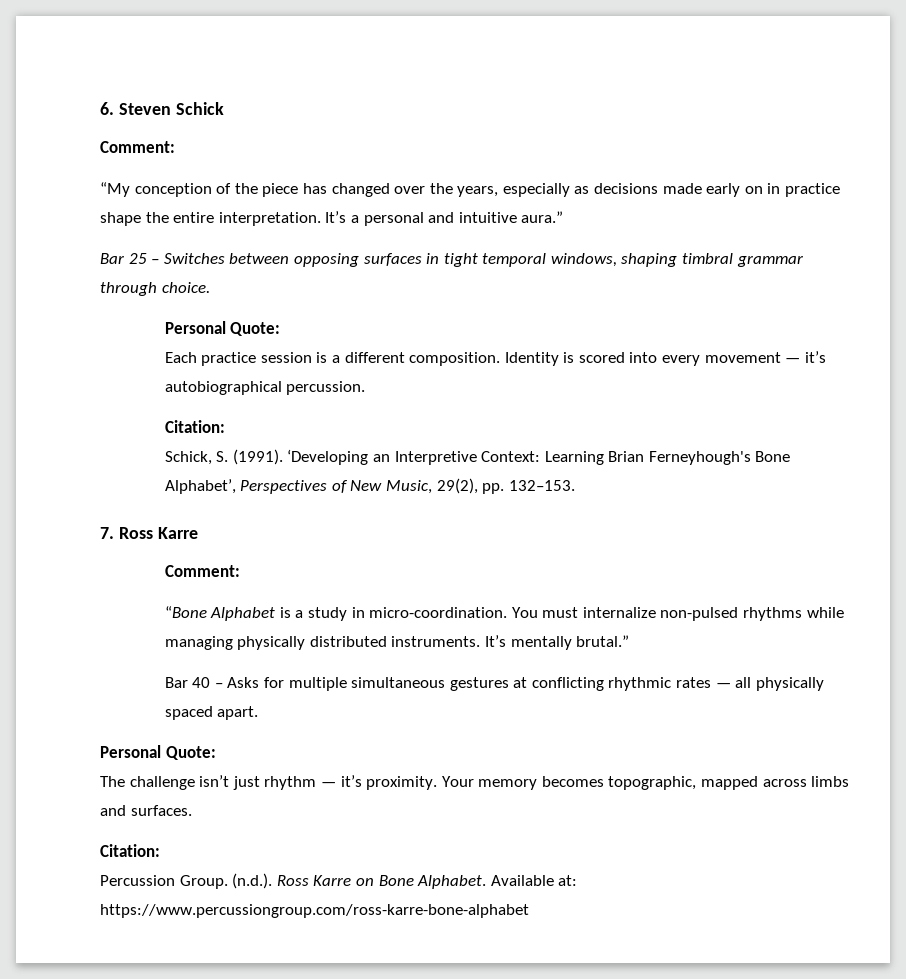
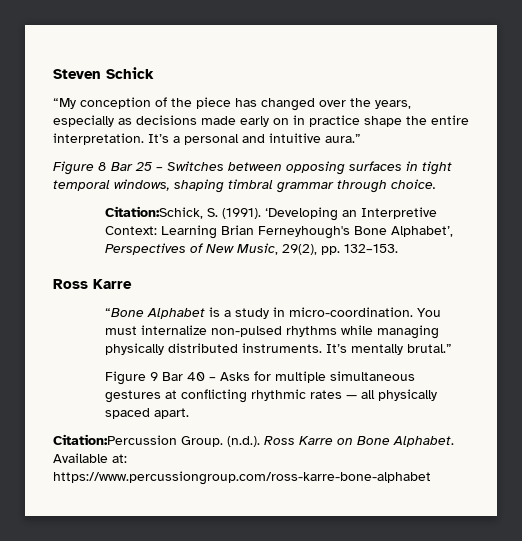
[100,102,114,115] 6. -> (53, 74) none
[100,141,175,153] // Comment: -> (154, 73) none
(564, 217) none -> [53,161,107,175] Figure 8
[164,321,281,336] [164,351,826,366] [164,381,366,395] [164,420,225,433] [164,451,212,465] Personal Quote: // Each practice session is a different composition. Identity is scored into every movement — it’s autobiographical percussion. // Citation: // Schick, -> [105,206,204,219] Citation:Schick,
[100,527,198,539] [164,565,240,577] 7. Ross Karre // Comment: -> [53,279,132,289] Ross Karre
(630, 641) none -> [105,371,159,385] Figure 9
[100,745,216,760] [100,775,850,790] [100,805,192,816] [100,844,160,857] [100,875,175,886] Personal Quote: // The challenge isn’t just rhythm — it’s proximity. Your memory becomes topographic, mapped across limbs and surfaces. // Citation: // Percussion -> [53,434,177,445] Citation:Percussion

